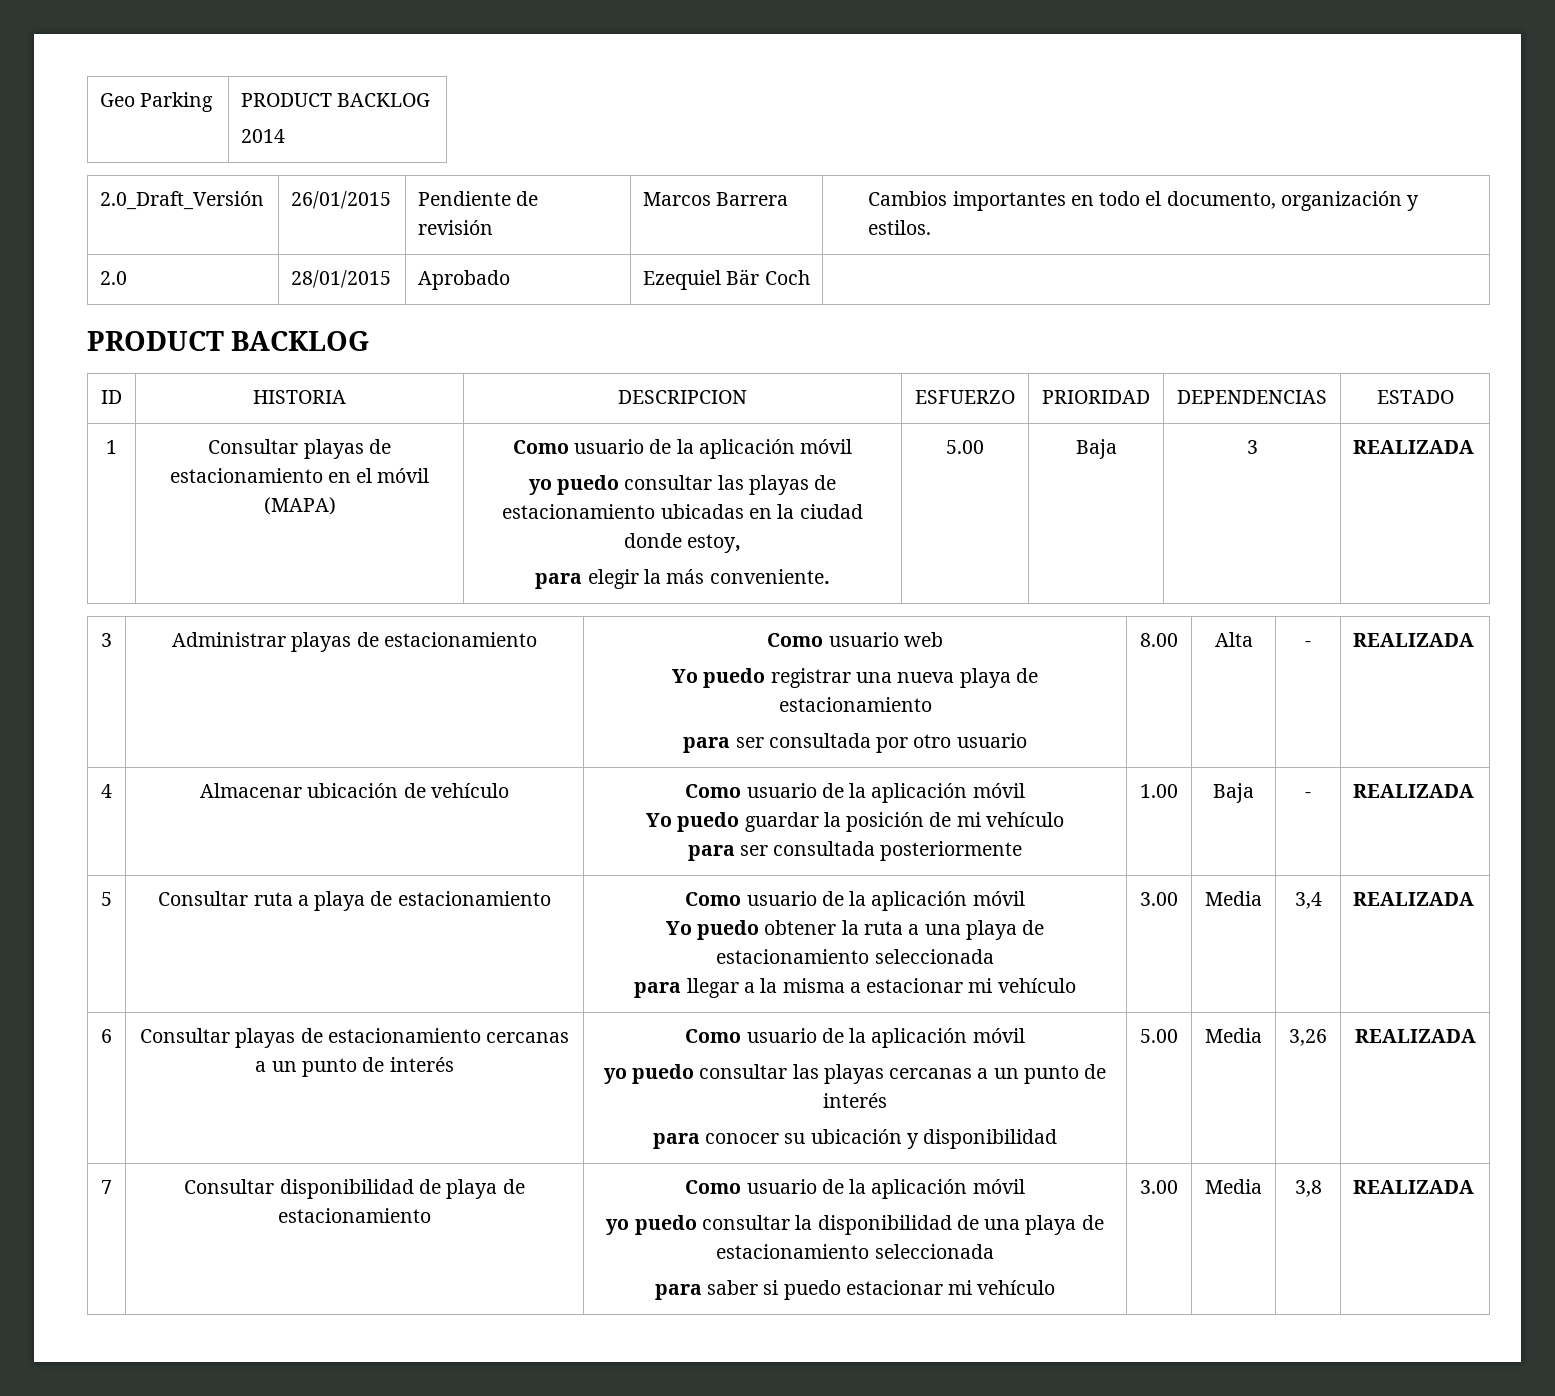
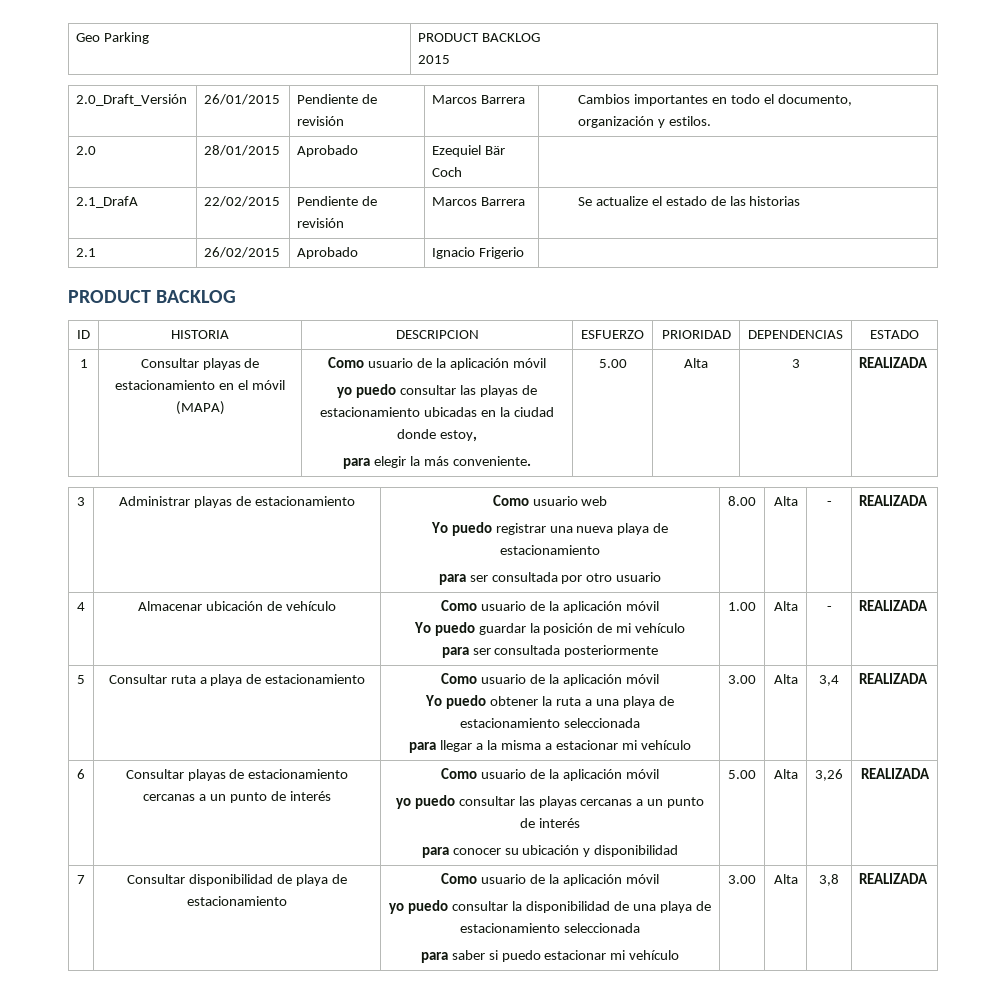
[241,129,286,143] 2014 -> [418,55,451,64] 2015
(810, 277) none -> [76,196,139,208] [204,196,281,207] [297,196,378,206] [297,218,345,228] [432,197,526,206] [577,196,801,206] [76,248,97,257] [204,247,281,258] [297,247,359,259] [432,247,525,259] // 2.1_DrafA | 22/02/2015 | Pendiente de revisión | Marcos Barrera | Se actualize el estado de las historias // 2.1 | 26/02/2015 | Aprobado | Ignacio Frigerio |
[1075,439,1117,459] Baja -> [684,358,708,368] Alta
[1213,783,1254,803] Baja -> [773,601,798,611] Alta
[1205,891,1262,906] Media -> [773,674,798,684] Alta
[1205,1028,1262,1043] Media -> [773,769,798,779] Alta
[1205,1179,1262,1194] Media -> [773,874,798,884] Alta

